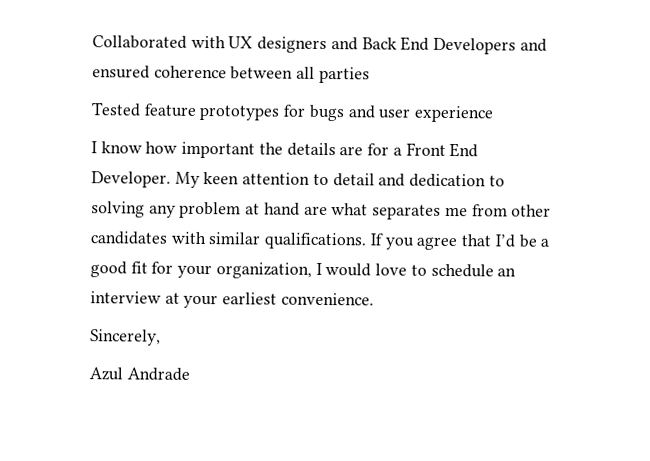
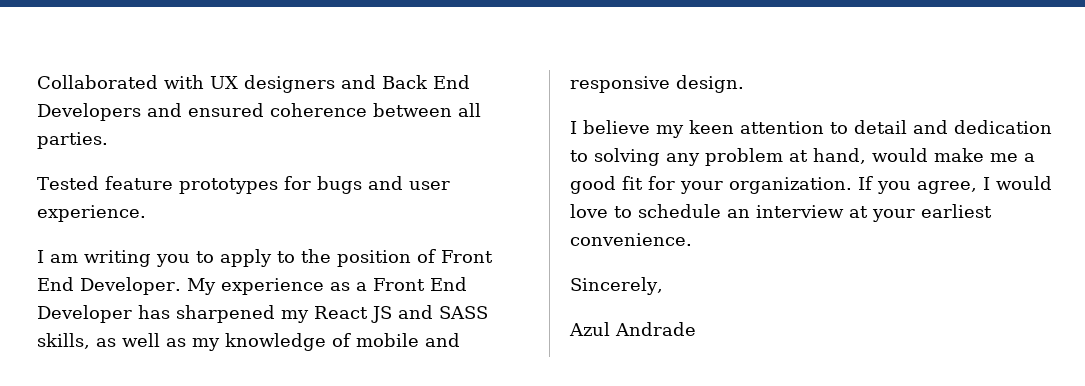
[318,66,370,84] parties -> [37,132,108,149] parties.
[414,105,495,123] [91,141,479,159] [91,171,200,188] experience // I know how important the details are for a Front End Developer. My -> [37,205,146,222] [37,249,493,267] [37,277,467,295] [37,305,488,323] [37,333,460,351] [570,75,744,93] [570,120,684,138] experience. // I am writing you to apply to the position of Front End Developer. My experience as a Front End Developer has sharpened my React JS and SASS skills, as well as my knowledge of mobile and responsive design. // I believe my
[263,202,552,220] [90,231,537,251] hand are what separates me from other candidates with similar qualifications. If you agree that I’d be -> [813,148,1018,164] hand, would make me
[215,262,312,279] organization, -> [729,176,977,194] organization. If you agree,

